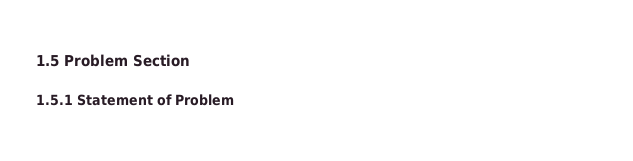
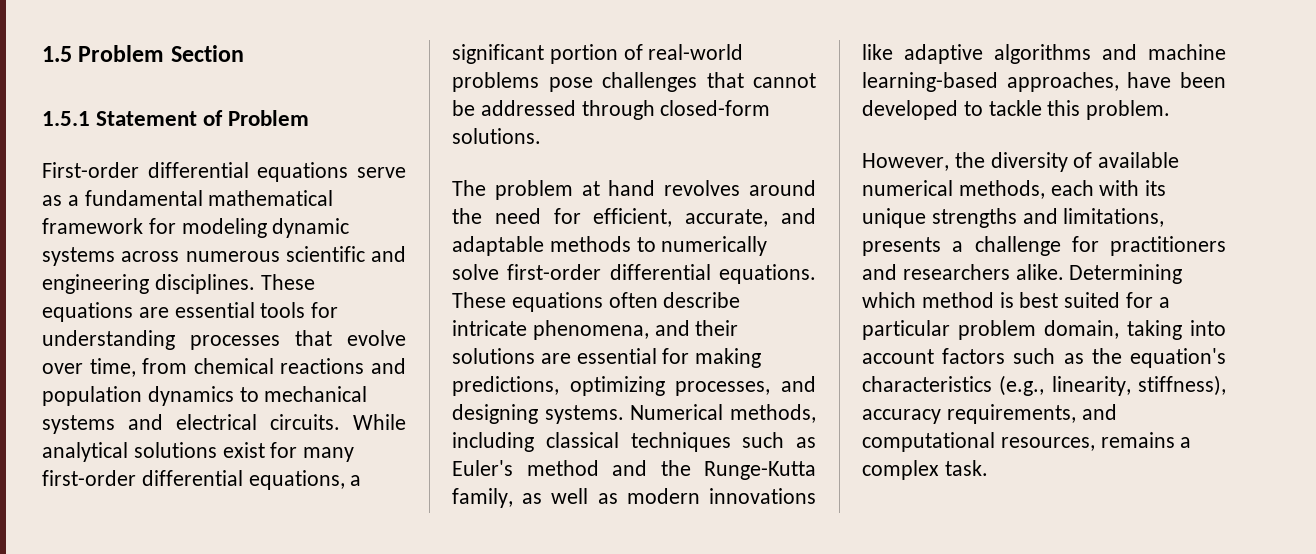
(234, 100) none -> [42,162,406,182] [42,190,334,206] [42,218,350,238] [42,246,406,266] [42,274,315,294] [42,302,339,322] [42,330,406,350] [42,358,406,377] [42,386,368,406] [42,414,406,434] [42,442,355,462] [42,470,362,490] [452,44,744,64] [452,72,816,92] [452,100,771,120] [452,128,541,144] [452,180,816,200] [452,208,816,227] [452,236,768,256] [452,264,816,284] [452,292,741,312] [452,320,739,340] [452,348,762,368] [452,376,816,396] [452,404,816,424] [452,432,816,452] [452,460,816,480] [452,488,816,508] [862,44,1226,64] [862,72,1226,92] [862,100,1171,120] [862,152,1180,172] [862,180,1167,199] [862,208,1165,228] [862,236,1226,256] [862,264,1183,284] [862,292,1170,308] [862,320,1226,340] [862,348,1226,368] [862,375,1226,396] [862,404,1117,424] [862,432,1192,452] [862,460,988,480] // First-order differential equations serve as a fundamental mathematical framework for modeling dynamic systems across numerous scientific and engineering disciplines. These equations are essential tools for understanding processes that evolve over time, from chemical reactions and population dynamics to mechanical systems and electrical circuits. While analytical solutions exist for many first-order differential equations, a significant portion of real-world problems pose challenges that cannot be addressed through closed-form solutions. // The problem at hand revolves around the need for efficient, accurate, and adaptable methods to numerically solve first-order differential equations. These equations often describe intricate phenomena, and their solutions are essential for making predictions, optimizing processes, and designing systems. Numerical methods, including classical techniques such as Euler's method and the Runge-Kutta family, as well as modern innovations like adaptive algorithms and machine learning-based approaches, have been developed to tackle this problem. // However, the diversity of available numerical methods, each with its unique strengths and limitations, presents a challenge for practitioners and researchers alike. Determining which method is best suited for a particular problem domain, taking into account factors such as the equation's characteristics (e.g., linearity, stiffness), accuracy requirements, and computational resources, remains a complex task.

